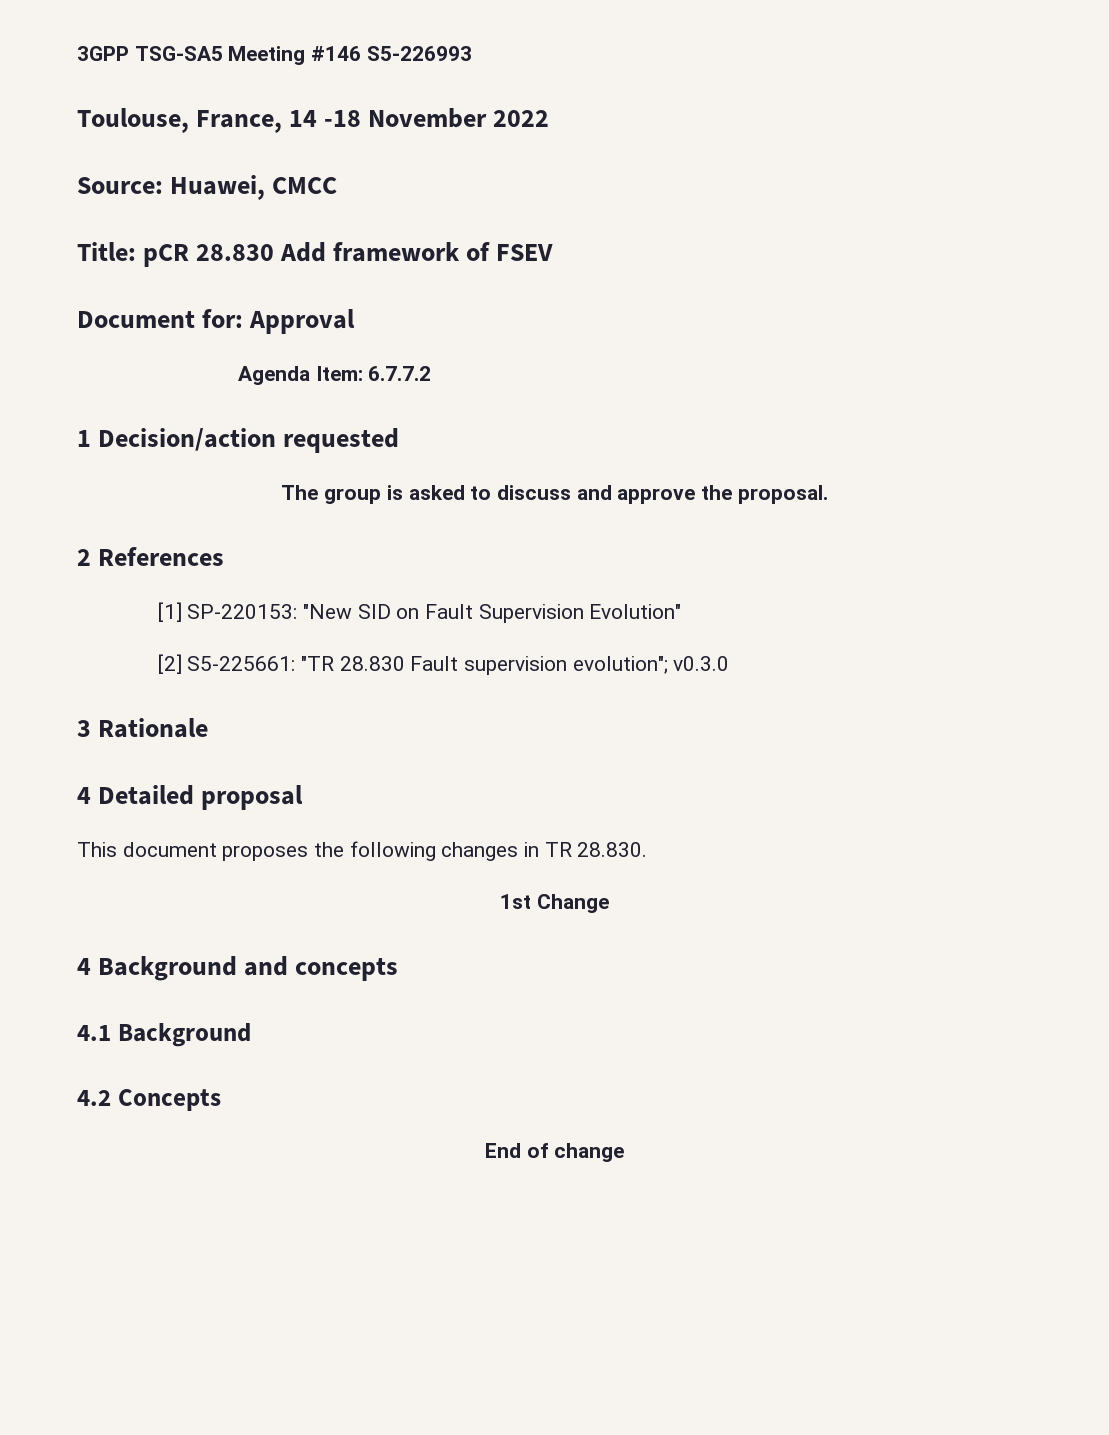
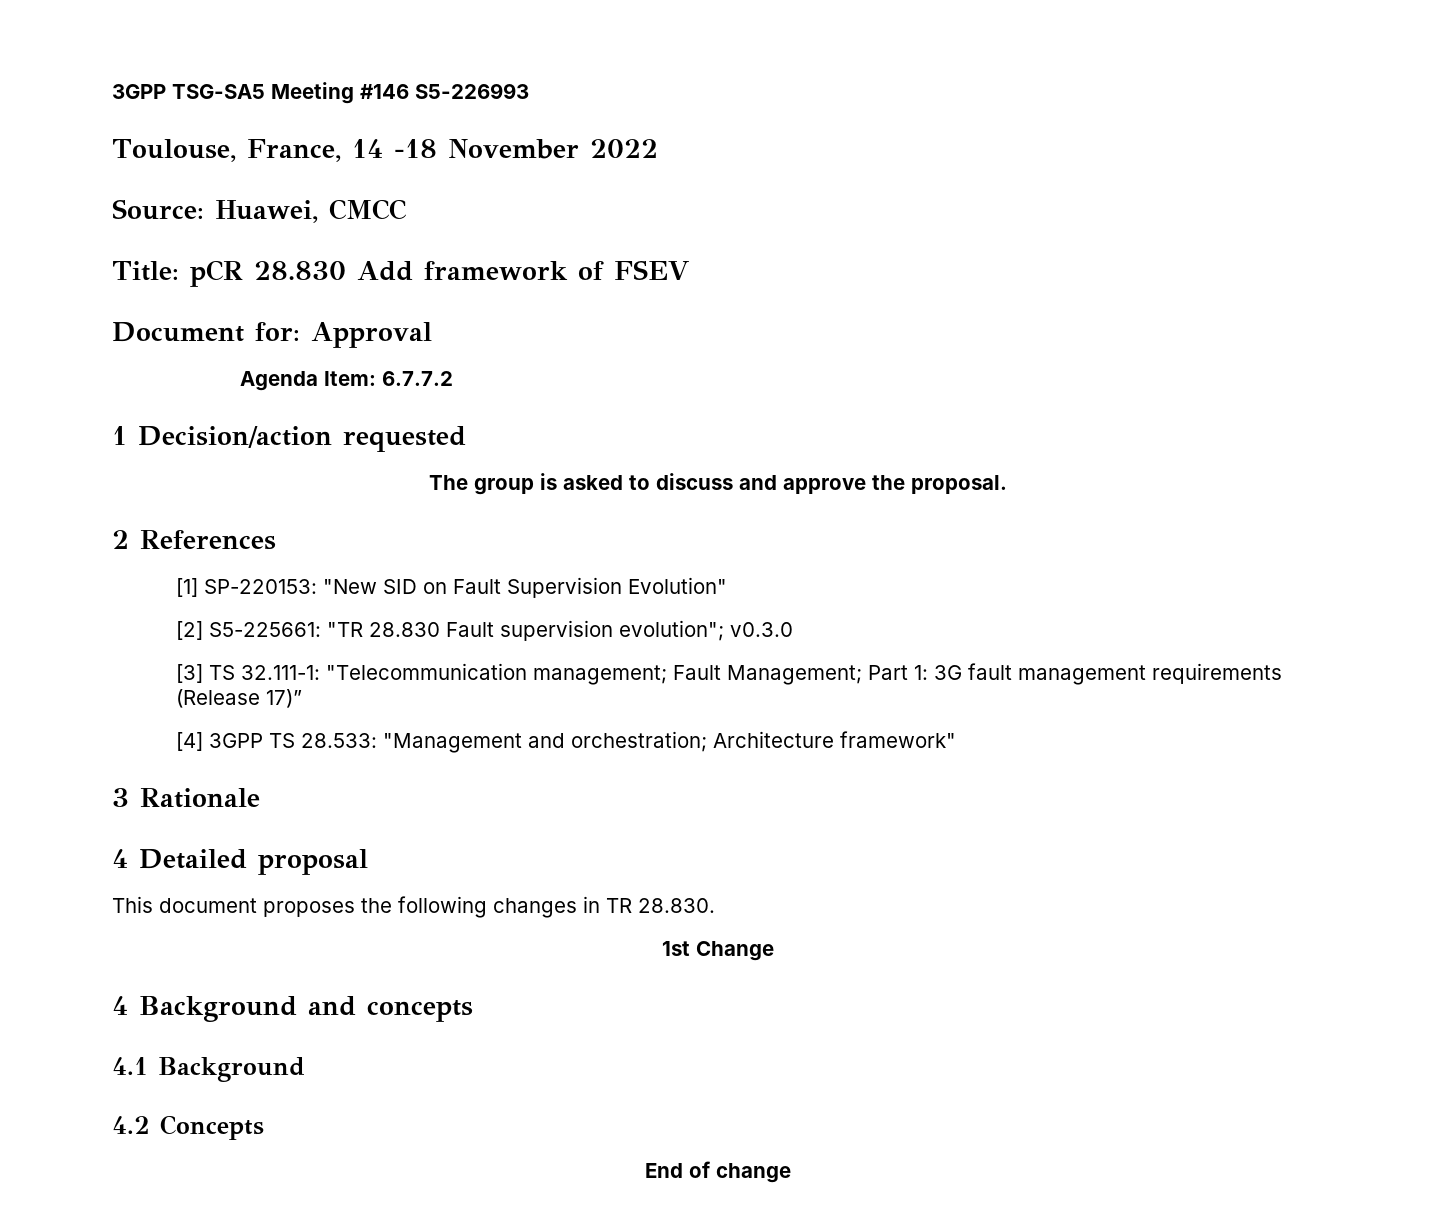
(730, 663) none -> [176,663,1283,685] [176,689,303,708] [176,731,957,753] // [3] TS 32.111-1: "Telecommunication management; Fault Management; Part 1: 3G fault management requirements (Release 17)” // [4] 3GPP TS 28.533: "Management and orchestration; Architecture framework"

